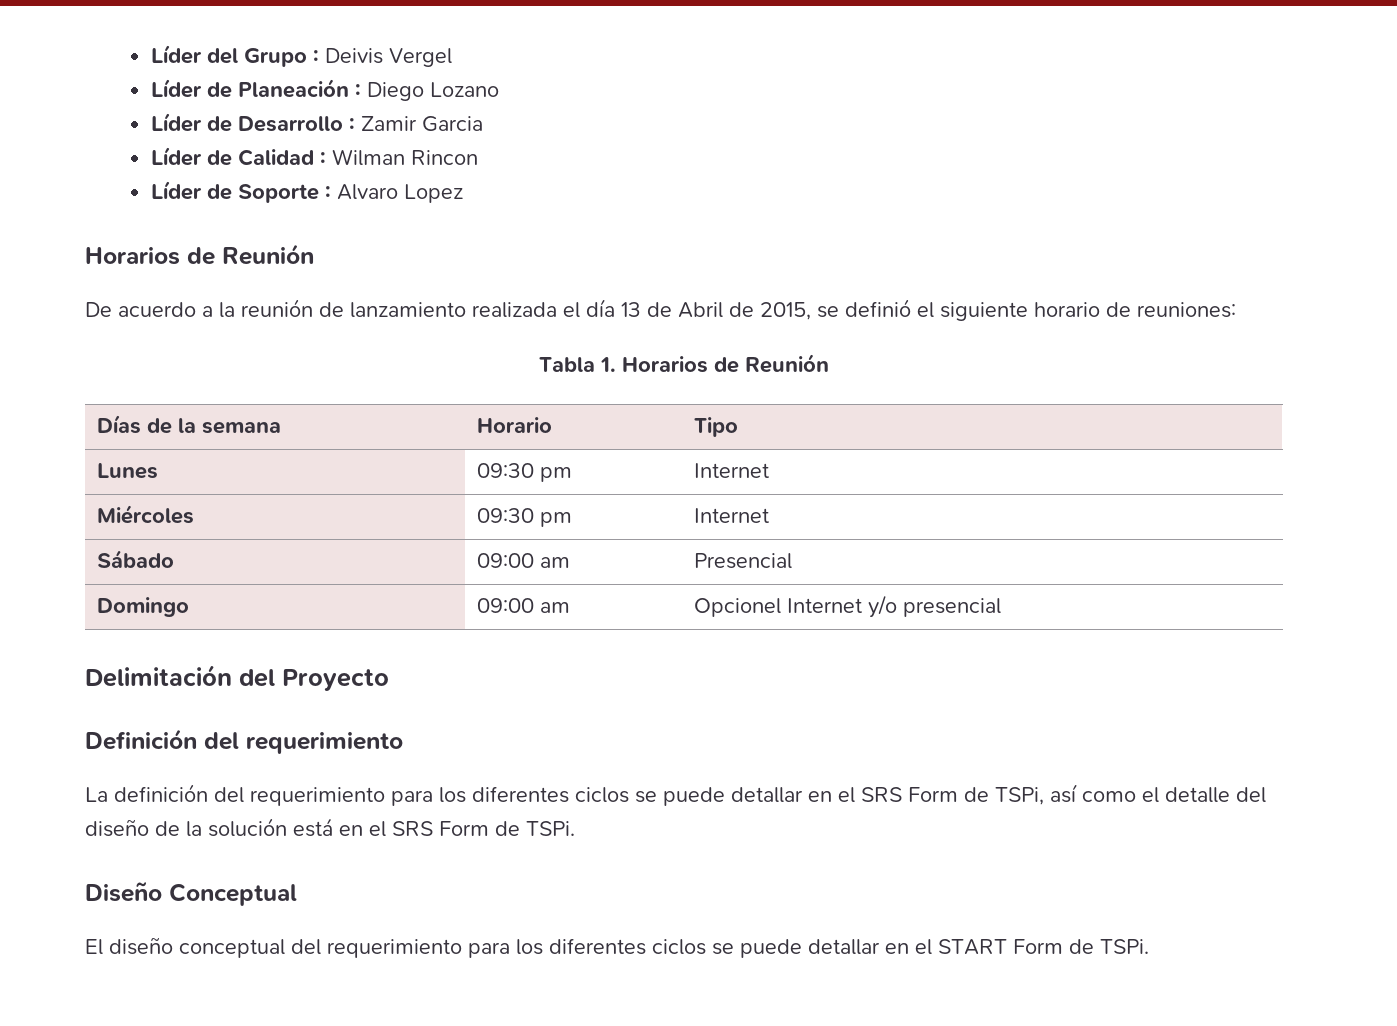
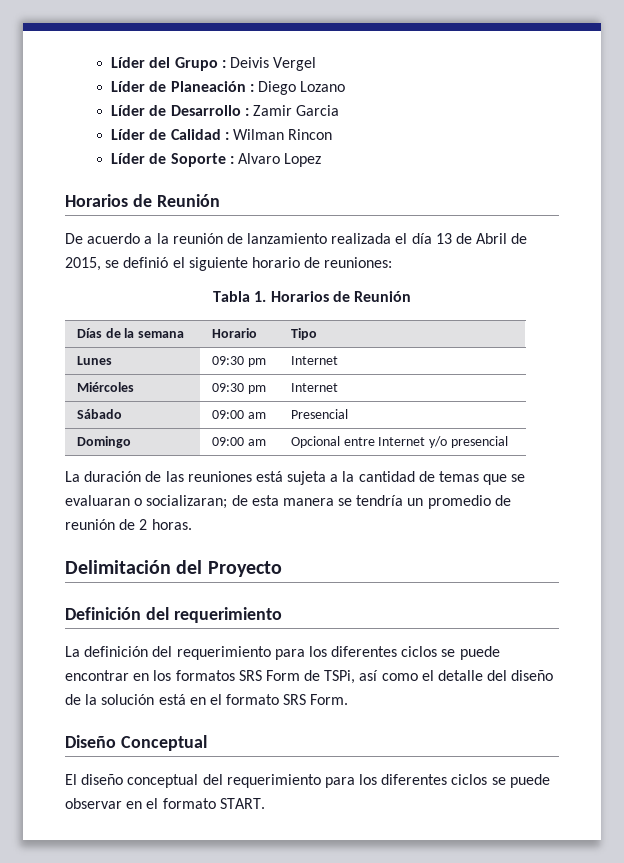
[693,598,781,617] Opcionel -> [290,436,375,448] Opcional entre
(1001, 607) none -> [65,471,526,485] [65,495,511,509] [65,519,192,530] // La duración de las reuniones está sujeta a la cantidad de temas que se evaluaran o socializaran; de esta manera se tendría un promedio de reunión de 2 horas.
[731,787,855,803] detallar en el -> [65,670,235,681] encontrar en los formatos
[392,821,575,836] SRS Form de TSPi. -> [226,694,349,705] formato SRS Form.
[808,939,1149,955] detallar en el START Form de TSPi. -> [65,798,265,809] observar en el formato START.

